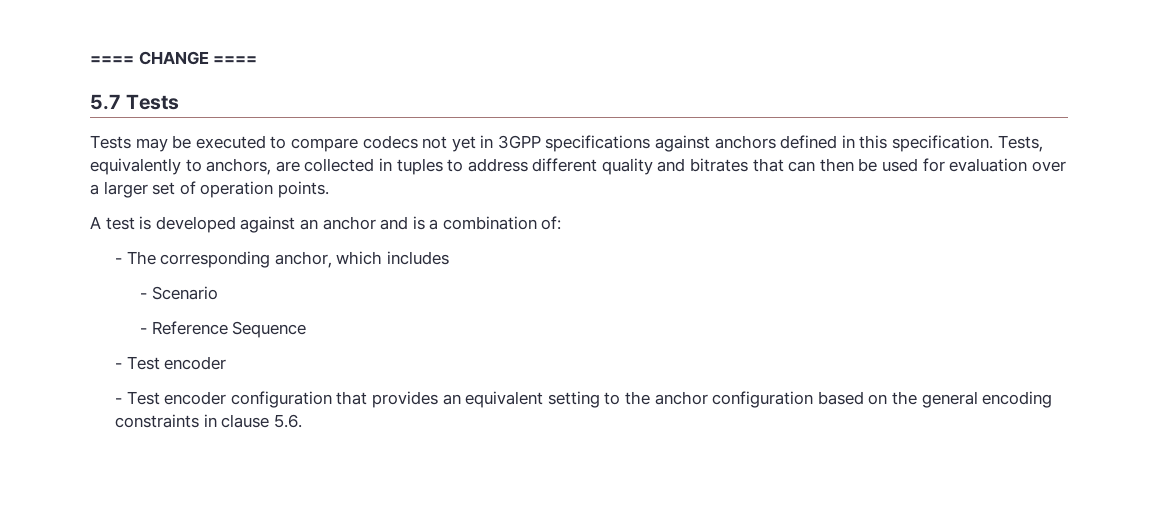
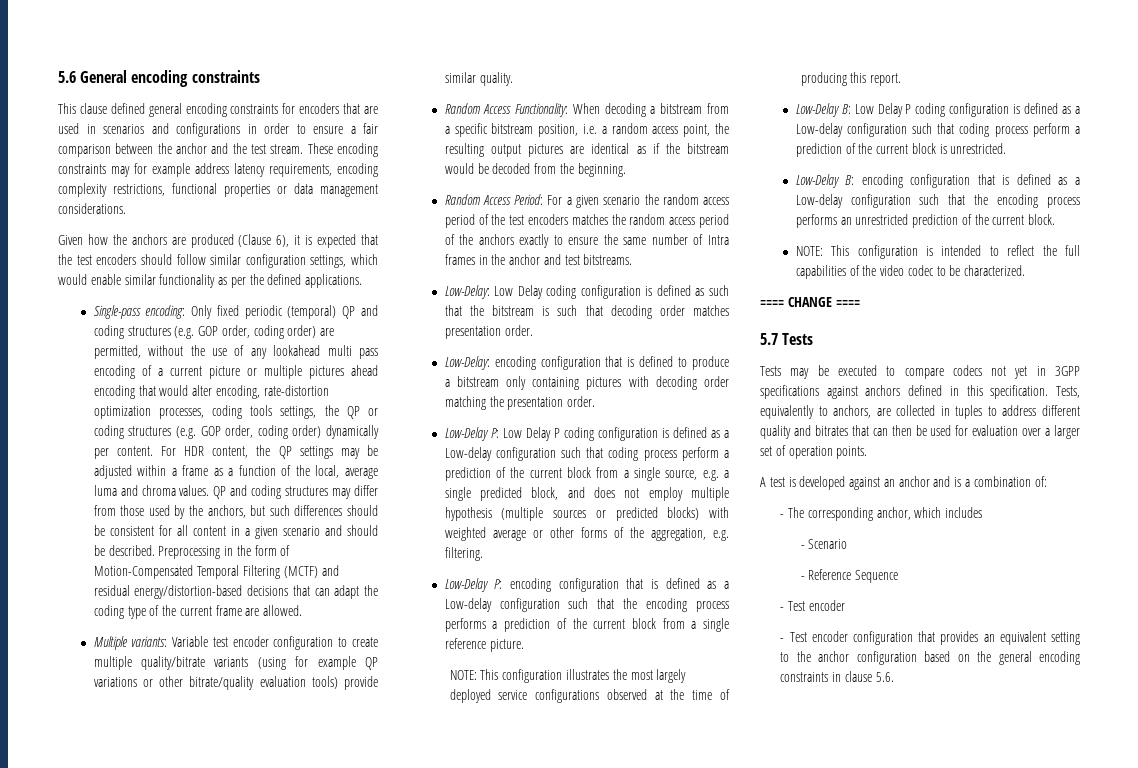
(90, 60) none -> [58,70,260,87] [58,103,378,117] [58,123,378,137] [58,143,379,157] [58,163,378,177] [58,183,378,197] [58,203,126,214] [58,234,378,248] [58,254,378,268] [58,274,363,288] [93,305,378,319] [93,325,335,339] [93,345,378,359] [93,365,378,379] [93,385,329,399] [93,405,378,419] [93,425,379,439] [93,445,378,459] [93,465,379,479] [93,485,379,499] [93,505,379,519] [93,525,379,539] [93,545,291,559] [93,565,339,579] [93,585,379,599] [93,605,303,619] [93,636,378,650] [93,656,379,670] [93,676,378,690] [444,72,513,86] [444,103,729,117] [444,123,729,137] [444,143,729,157] [444,163,626,177] [444,194,729,208] [444,214,729,228] [444,234,730,248] [444,254,633,265] [444,285,729,299] [444,305,730,319] [444,325,533,339] [444,356,729,370] [444,376,729,390] [444,396,596,410] [444,427,730,441] [444,447,729,461] [444,467,729,481] [444,487,729,501] [444,507,729,521] [444,527,729,541] [444,547,483,561] [444,578,729,592] [444,598,729,612] [444,618,729,632] [444,638,524,652] [449,669,687,683] [449,689,730,703] [800,72,902,86] [795,103,1080,117] [795,123,1080,137] [795,143,1007,157] [795,174,1080,188] [795,194,1080,208] [795,214,1056,228] [795,245,1080,259] [795,265,1026,279] 5.6 General encoding constraints // This clause defined general encoding constraints for encoders that are used in scenarios and configurations in order to ensure a fair comparison between the anchor and the test stream. These encoding constraints may for example address latency requirements, encoding complexity restrictions, functional properties or data management considerations. // Given how the anchors are produced (Clause 6), it is expected that the test encoders should follow similar configuration settings, which would enable similar functionality as per the defined applications. // Single-pass encoding: Only fixed periodic (temporal) QP and coding structures (e.g. GOP order, coding order) are permitted, without the use of any lookahead multi pass encoding of a current picture or multiple pictures ahead encoding that would alter encoding, rate-distortion optimization processes, coding tools settings, the QP or coding structures (e.g. GOP order, coding order) dynamically per content. For HDR content, the QP settings may be adjusted within a frame as a function of the local, average luma and chroma values. QP and coding structures may differ from those used by the anchors, but such differences should be consistent for all content in a given scenario and should be described. Preprocessing in the form of Motion-Compensated Temporal Filtering (MCTF) and residual energy/distortion-based decisions that can adapt the coding type of the current frame are allowed. // Multiple variants: Variable test encoder configuration to create multiple quality/bitrate variants (using for example QP variations or other bitrate/quality evaluation tools) provide similar quality. // Random Access Functionality: When decoding a bitstream from a specific bitstream position, i.e. a random access point, the resulting output pictures are identical as if the bitstream would be decoded from the beginning. // Random Access Period: For a given scenario the random access period of the test encoders matches the random access period of the anchors exactly to ensure the same number of Intra frames in the anchor and test bitstreams. // Low-Delay: Low Delay coding configuration is defined as such that the bitstream is such that decoding order matches presentation order. // Low-Delay: encoding configuration that is defined to produce a bitstream only containing pictures with decoding order matching the presentation order. // Low-Delay P: Low Delay P coding configuration is defined as a Low-delay configuration such that coding process perform a prediction of the current block from a single source, e.g. a single predicted block, and does not employ multiple hypothesis (multiple sources or predicted blocks) with weighted average or other forms of the aggregation, e.g. filtering. // Low-Delay P: encoding configuration that is defined as a Low-delay configuration such that the encoding process performs a prediction of the current block from a single reference picture. // NOTE: This configuration illustrates the most largely deployed service configurations observed at the time of producing this report. // Low-Delay B: Low Delay P coding configuration is defined as a Low-delay configuration such that coding process perform a prediction of the current block is unrestricted. // Low-Delay B: encoding configuration that is defined as a Low-delay configuration such that the encoding process performs an unrestricted prediction of the current block. // NOTE: This configuration is intended to reflect the full capabilities of the video codec to be characterized. //

